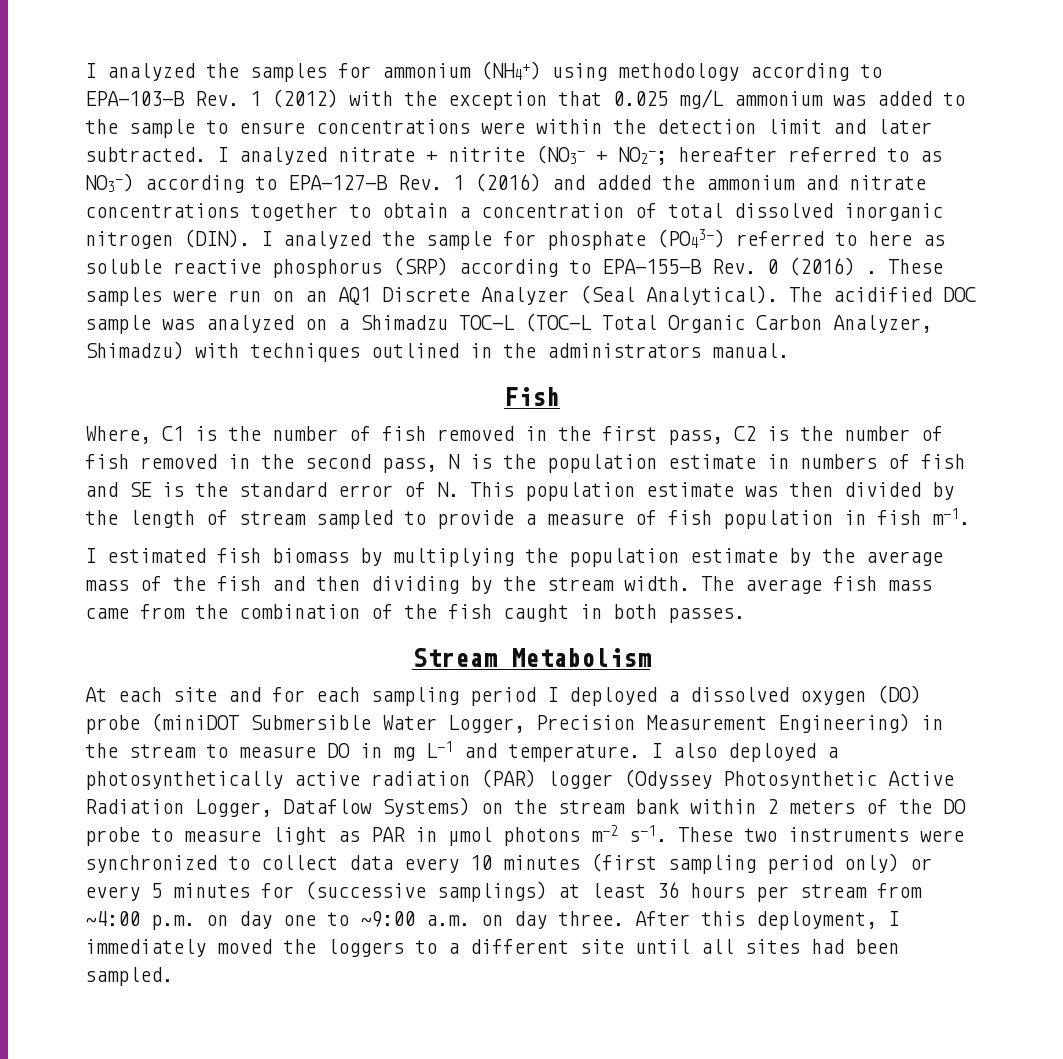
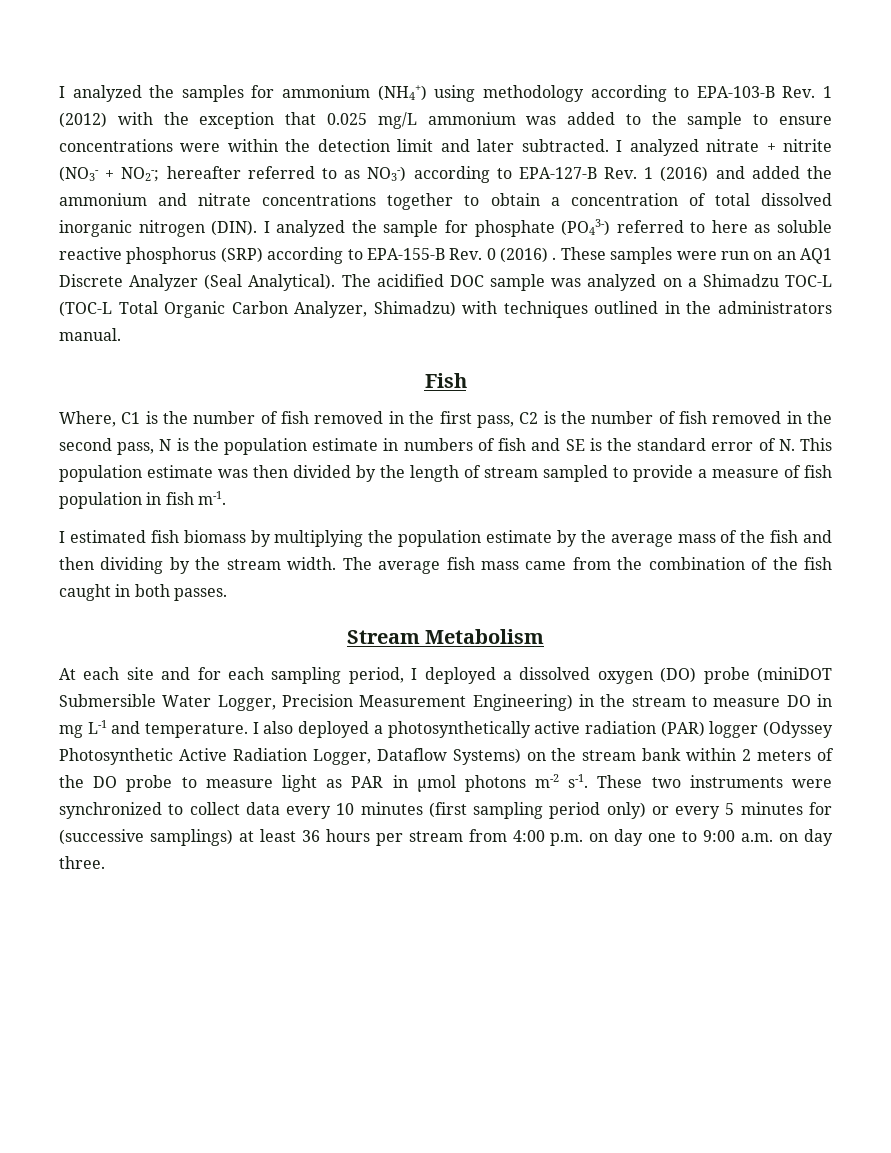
[470,687,536,706] period -> [348,667,404,684] period,
[85,911,140,926] ~4:00 -> [512,830,545,842] 4:00
[360,911,415,927] ~9:00 -> [703,830,736,842] 9:00
[635,911,899,930] [85,939,899,957] [85,967,173,986] After this deployment, I immediately moved the loggers to a different site until all sites had been sampled. -> (105, 862) none

